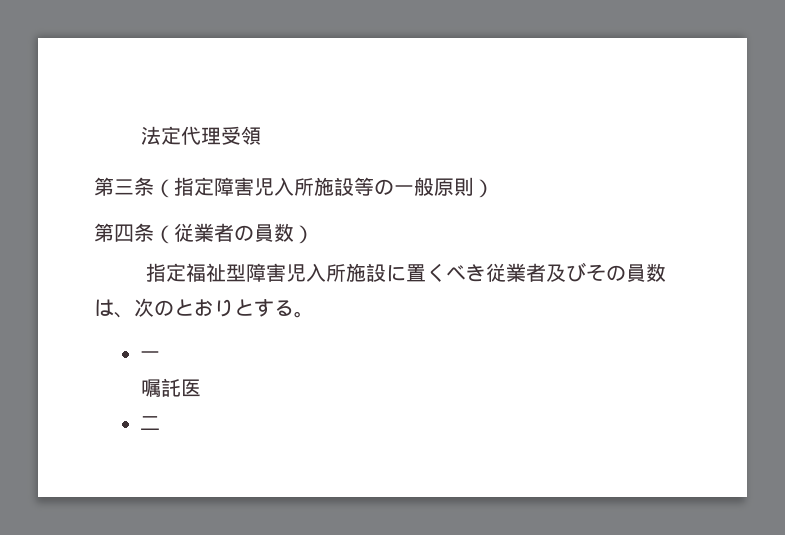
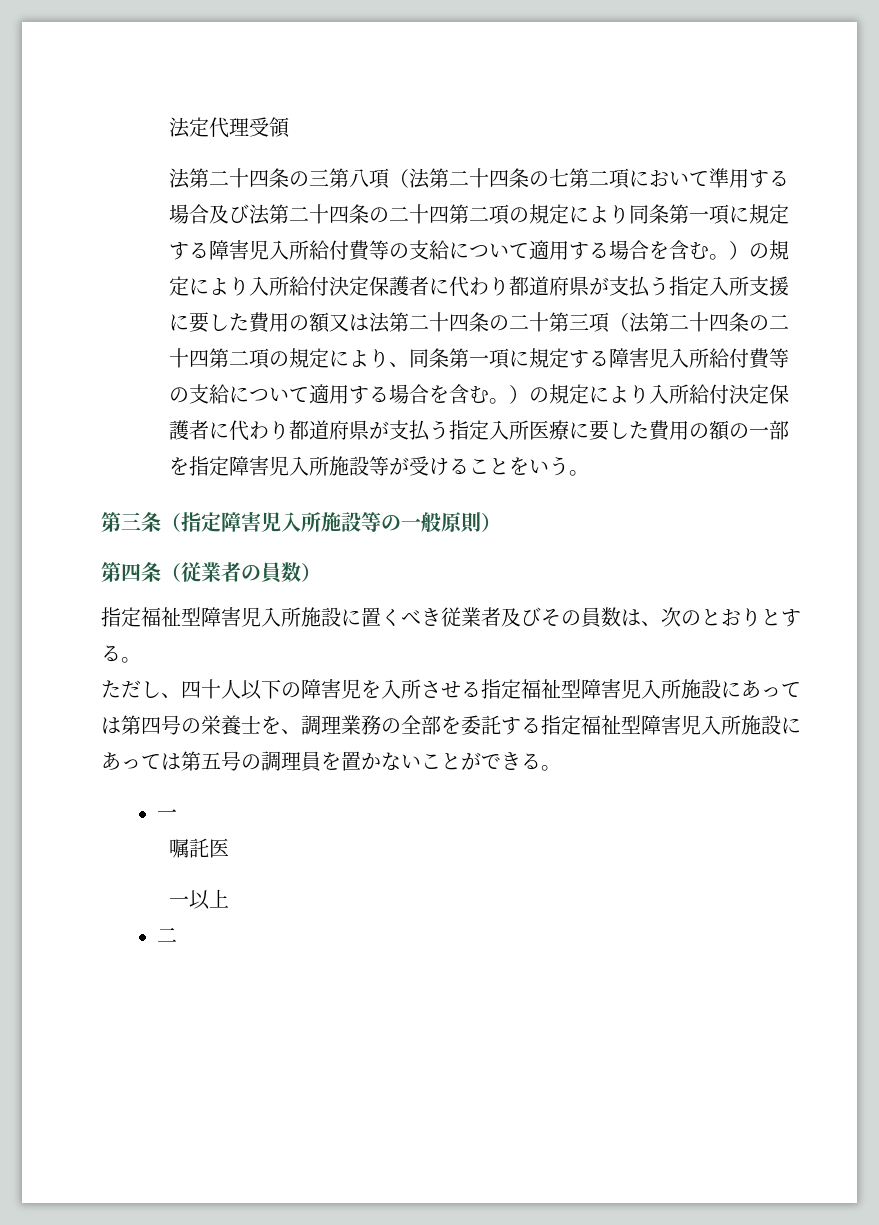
(262, 135) none -> [168,168,789,189] [168,204,789,225] [168,240,789,261] [168,276,789,297] [168,312,789,333] [168,348,789,369] [168,384,789,404] [168,420,789,441] [168,456,589,476] // 法第二十四条の三第八項（法第二十四条の七第二項において準用する場合及び法第二十四条の二十四第二項の規定により同条第一項に規定する障害児入所給付費等の支給について適用する場合を含む。）の規定により入所給付決定保護者に代わり都道府県が支払う指定入所支援に要した費用の額又は法第二十四条の二十第三項（法第二十四条の二十四第二項の規定により、同条第一項に規定する障害児入所給付費等の支給について適用する場合を含む。）の規定により入所給付決定保護者に代わり都道府県が支払う指定入所医療に要した費用の額の一部を指定障害児入所施設等が受けることをいう。
(314, 314) none -> [101,679,801,700] [101,715,801,736] [101,751,561,771] // ただし、四十人以下の障害児を入所させる指定福祉型障害児入所施設にあっては第四号の栄養士を、調理業務の全部を委託する指定福祉型障害児入所施設にあっては第五号の調理員を置かないことができる。
(202, 388) none -> [168,889,229,910] // 一以上

